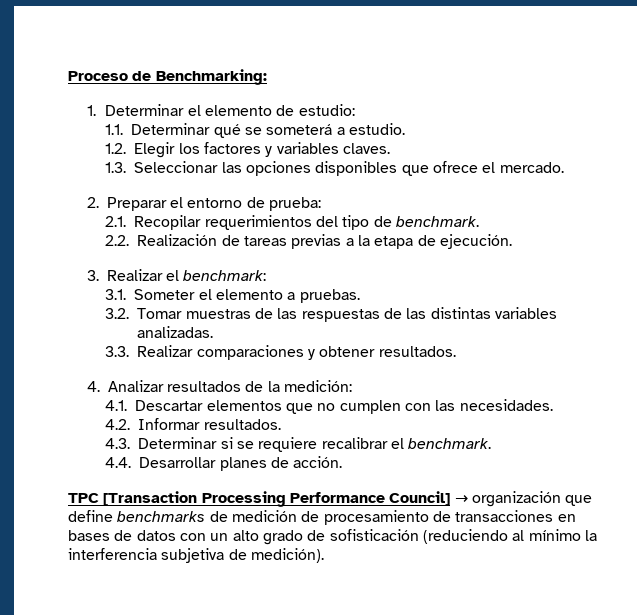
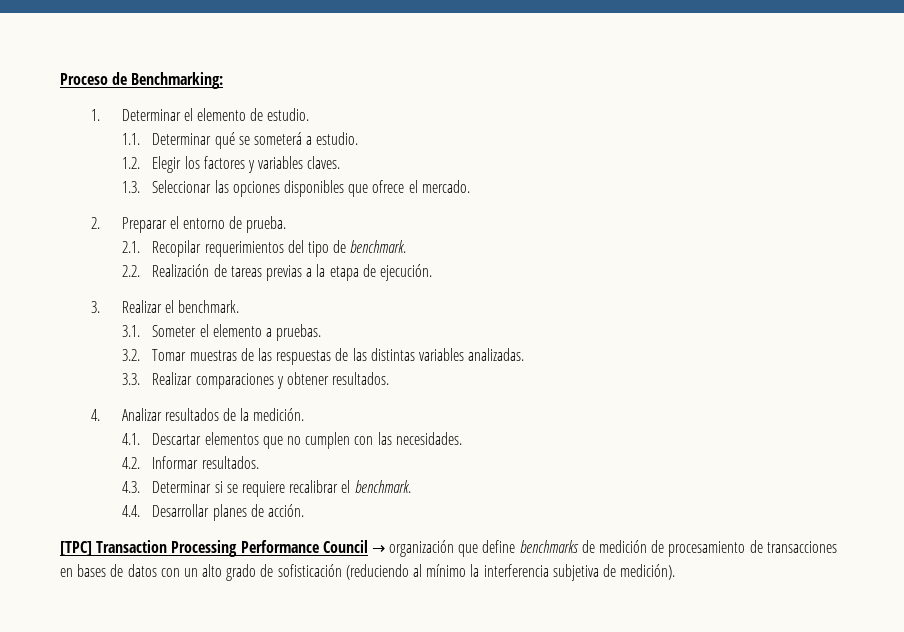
[298,104,355,116] estudio: -> [267,108,310,121] estudio.
[268,197,321,211] prueba: -> [246,216,287,233] prueba.
[183,270,267,281] benchmark: -> [177,300,239,313] benchmark.
[283,380,352,392] medición: -> [253,408,305,421] medición.
[68,491,198,506] TPC [Transaction -> [60,540,168,556] [TPC] Transaction
[389,491,451,506] Council] -> [322,540,368,553] Council

